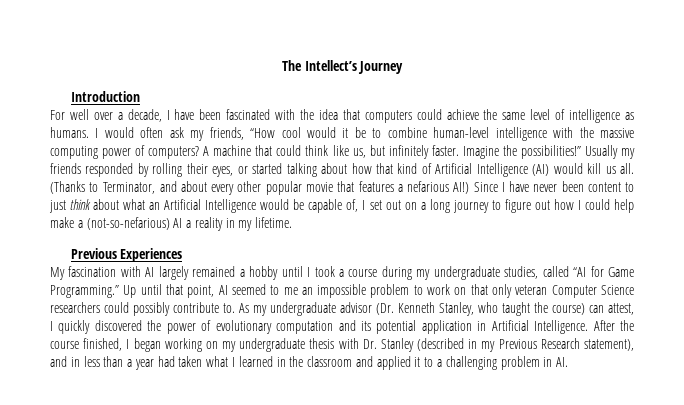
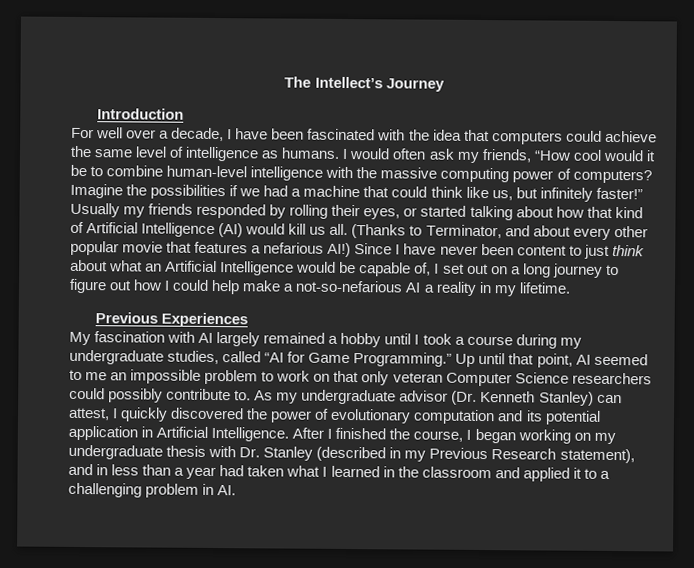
[203,146,210,156] A -> [70,183,302,200] Imagine the possibilities if we had a
[431,145,581,159] faster. Imagine the possibilities!” -> [595,187,643,200] faster!”
[86,217,170,230] (not-so-nefarious) -> [295,280,404,293] not-so-nefarious
[439,302,585,316] Stanley, who taught the course) -> [538,391,594,406] Stanley)
[620,320,634,331] [50,338,123,351] the course finished, -> [327,427,464,442] I finished the course,

